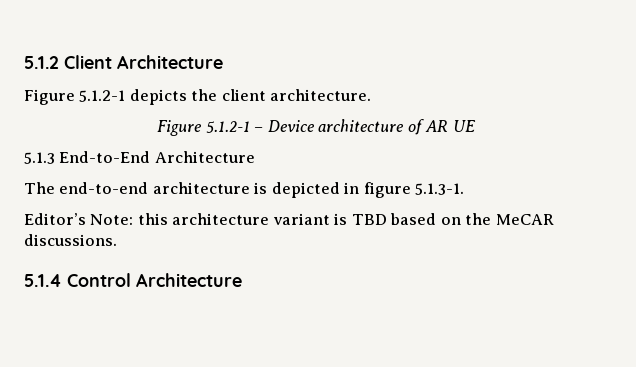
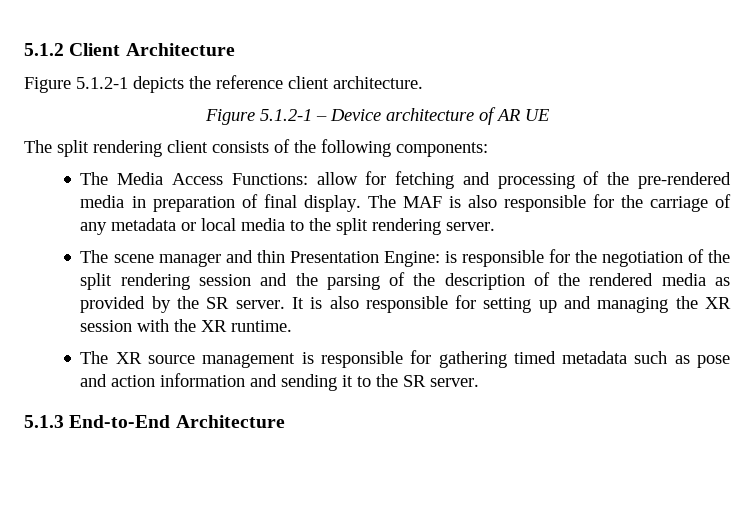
(218, 95) none -> [216,75,283,89] reference
[24,151,255,164] [24,182,465,198] [24,213,554,225] [24,234,117,246] [24,273,131,287] 5.1.3 End-to-End Architecture // The end-to-end architecture is depicted in figure 5.1.3-1. // Editor’s Note: this architecture variant is TBD based on the MeCAR discussions. // 5.1.4 Control -> [24,139,488,157] [80,171,732,189] [80,194,731,212] [80,218,496,235] [80,249,730,267] [80,272,730,290] [80,295,731,313] [80,319,293,332] [80,350,731,368] [80,373,480,391] [24,415,171,428] The split rendering client consists of the following components: // The Media Access Functions: allow for fetching and processing of the pre-rendered media in preparation of final display. The MAF is also responsible for the carriage of any metadata or local media to the split rendering server. // The scene manager and thin Presentation Engine: is responsible for the negotiation of the split rendering session and the parsing of the description of the rendered media as provided by the SR server. It is also responsible for setting up and managing the XR session with the XR runtime. // The XR source management is responsible for gathering timed metadata such as pose and action information and sending it to the SR server. // 5.1.3 End-to-End

